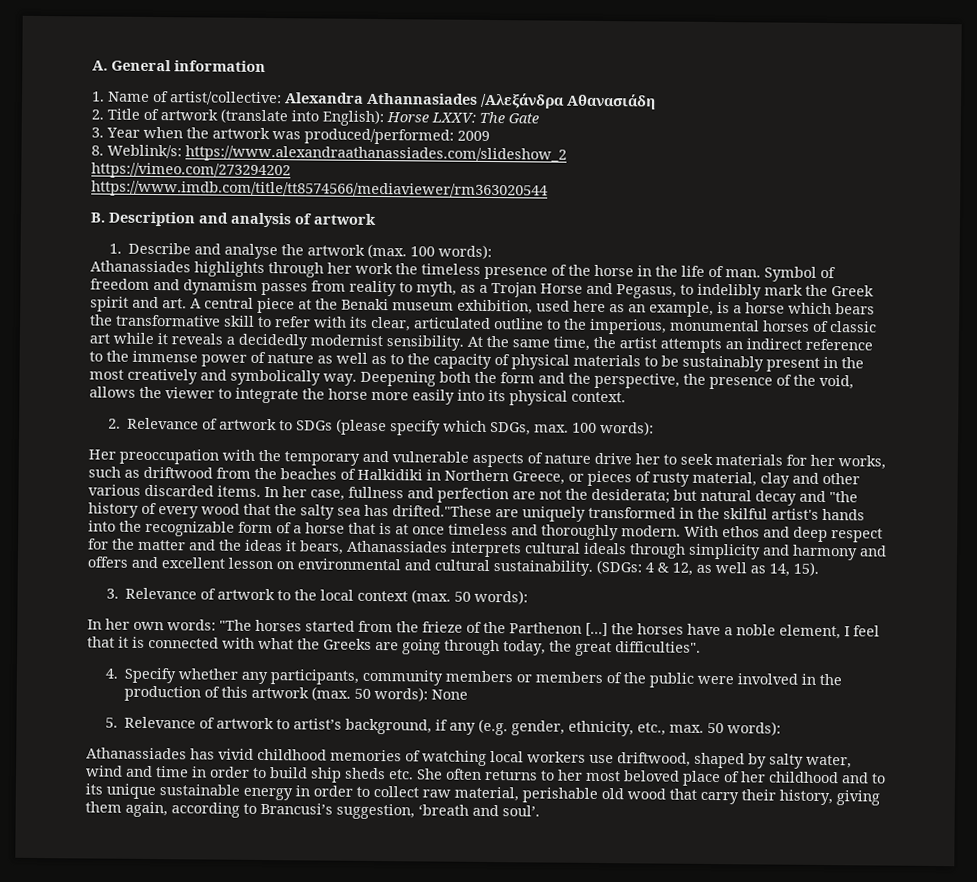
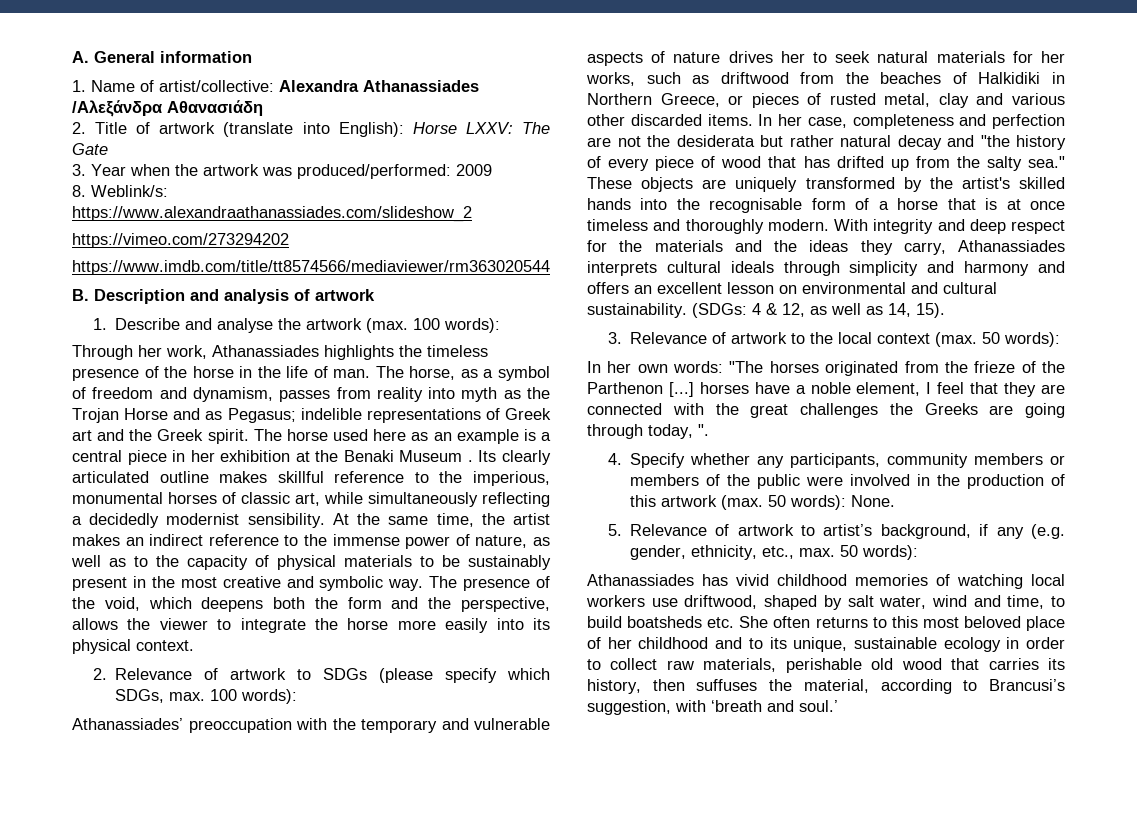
[366,92,478,105] Athannasiades -> [363,80,479,92] Athanassiades
[90,260,393,278] Athanassiades highlights through her work -> [72,345,394,360] Τhrough her work, Athanassiades highlights
[764,266,817,282] Symbol -> [375,366,550,381] The horse, as a symbol
[183,279,258,295] dynamism -> [192,387,273,402] dynamism,
[399,281,874,300] [90,296,533,315] to myth, as a Trojan Horse and Pegasus, to indelibly mark the Greek spirit and art. A central piece at the Benaki museum exhibition, -> [428,387,550,402] [72,408,551,423] [72,429,328,444] into myth as the Trojan Horse and as Pegasus; indelible representations of Greek art and the Greek spirit. The horse
[649,301,714,317] example, -> [456,429,519,444] example
[745,302,875,315] [90,314,544,332] horse which bears the transformative skill to refer with its clear, articulated outline -> [72,450,551,465] [72,471,405,483] central piece in her exhibition at the Benaki Museum . Its clearly articulated outline makes skillful reference
[89,332,223,345] art while it reveals -> [295,492,550,507] art, while simultaneously reflecting
[660,338,722,354] attempts -> [72,534,120,546] makes
[267,353,314,364] nature -> [475,535,528,548] nature,
[127,368,436,387] creatively and symbolically way. Deepening -> [222,576,550,591] [72,597,264,612] creative and symbolic way. The presence of the void, which deepens
[683,373,854,390] the presence of the void, -> (550, 604) none
[88,449,116,460] Her -> [72,718,183,730] Athanassiades’
[594,452,632,465] drive -> [728,51,773,63] drives
(713, 459) none -> [877,51,929,63] natural
[652,471,860,488] [88,484,141,496] rusty material, clay and other various -> [829,93,1065,108] [587,114,625,126] rusted metal, clay and various other
[348,486,404,499] fullness -> [852,114,954,129] completeness
[591,488,697,504] desiderata; but -> [676,135,834,147] desiderata but rather
[201,503,819,522] wood that the salty sea has drifted."These are uniquely transformed in the skilful artist's -> [655,156,1065,171] [587,177,1065,192] piece of wood that has drifted up from the salty sea." These objects are uniquely transformed by the artist's skilled
[145,520,235,537] recognizable -> [709,198,803,213] recognisable
[722,526,760,538] ethos -> [873,219,934,234] integrity
[138,539,186,551] matter -> [654,240,723,252] materials
[286,540,344,555] it bears, -> [860,240,946,255] they carry,
[131,556,158,569] and -> [634,285,652,294] an
[305,620,355,632] started -> [825,361,899,376] originated
[611,623,634,635] the -> (694, 389) none
[118,636,294,650] it is connected with what -> [1004,382,1065,397] [587,403,878,418] they are connected with the great challenges
[549,640,701,657] the great difficulties". -> [698,424,709,436] ".
[373,686,468,702] words): None -> [789,495,895,510] words): None.
[769,753,804,769] salty -> [847,595,874,607] salt
[155,766,386,783] time in order to build ship sheds -> [1007,595,1065,609] [587,616,703,628] time, to build boatsheds
[557,769,583,781] her -> [891,616,918,628] this
[106,783,293,801] unique sustainable energy -> [793,637,1001,652] unique, sustainable ecology
[454,786,519,802] material, -> [703,658,777,672] materials,
[700,789,880,806] [85,801,168,818] carry their history, giving them again, -> [988,658,1065,670] [587,679,869,694] carries its history, then suffuses the material,
(415, 811) none -> [675,700,706,712] with
[502,805,540,817] soul’. -> [799,700,838,712] soul.’

